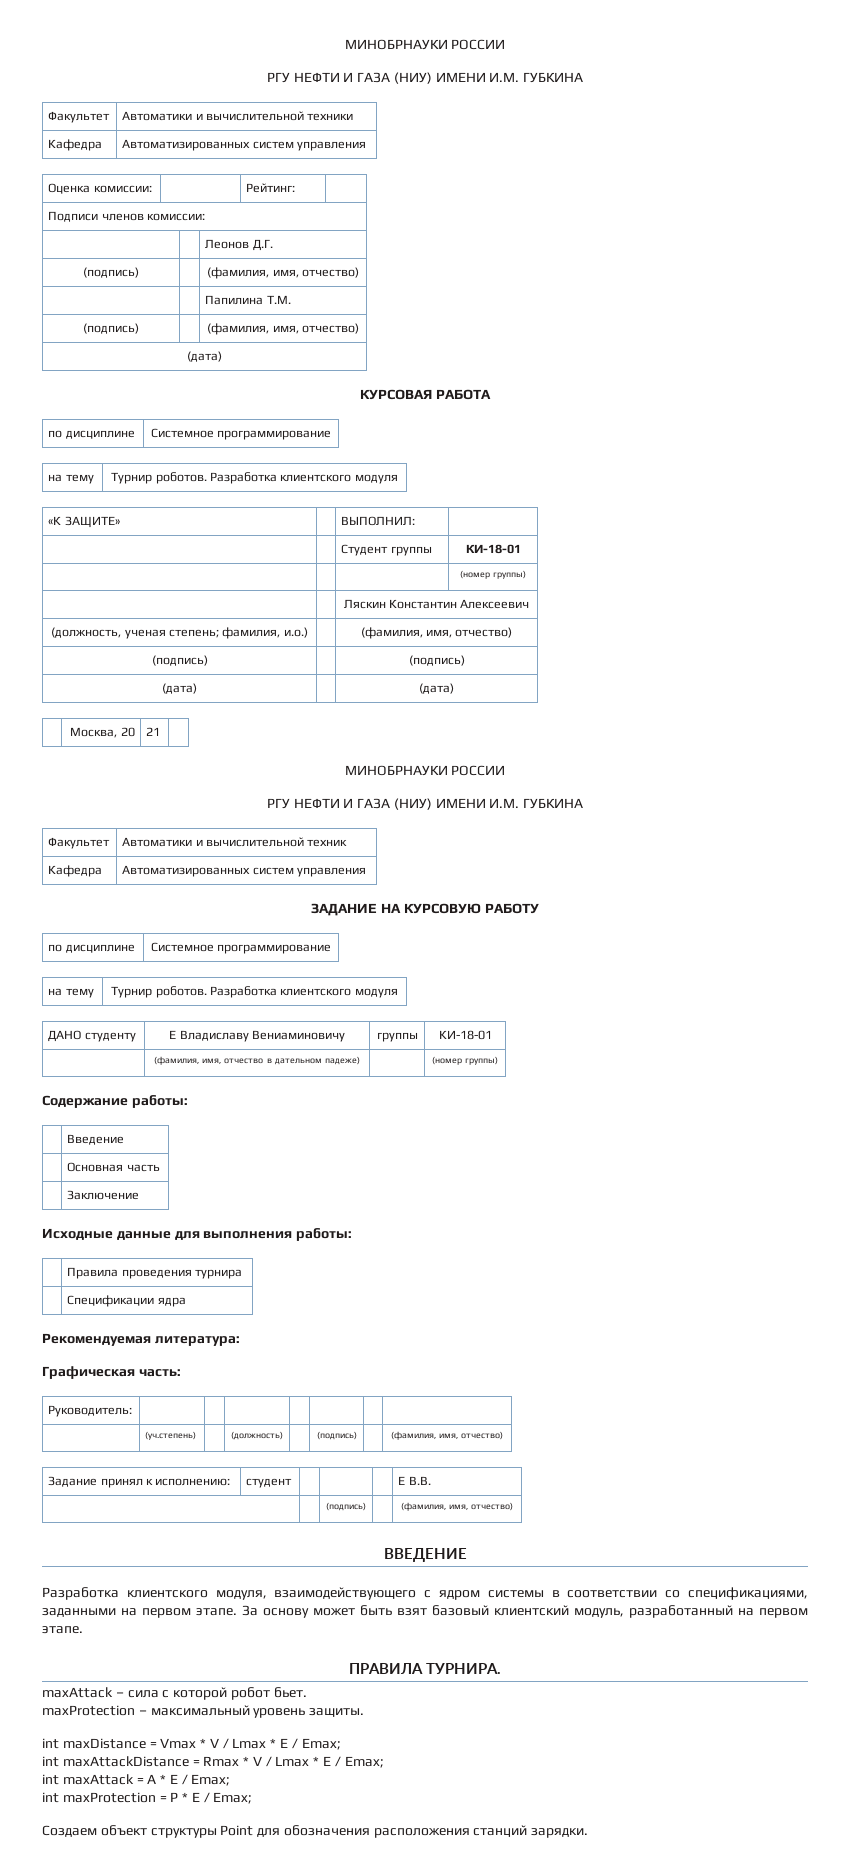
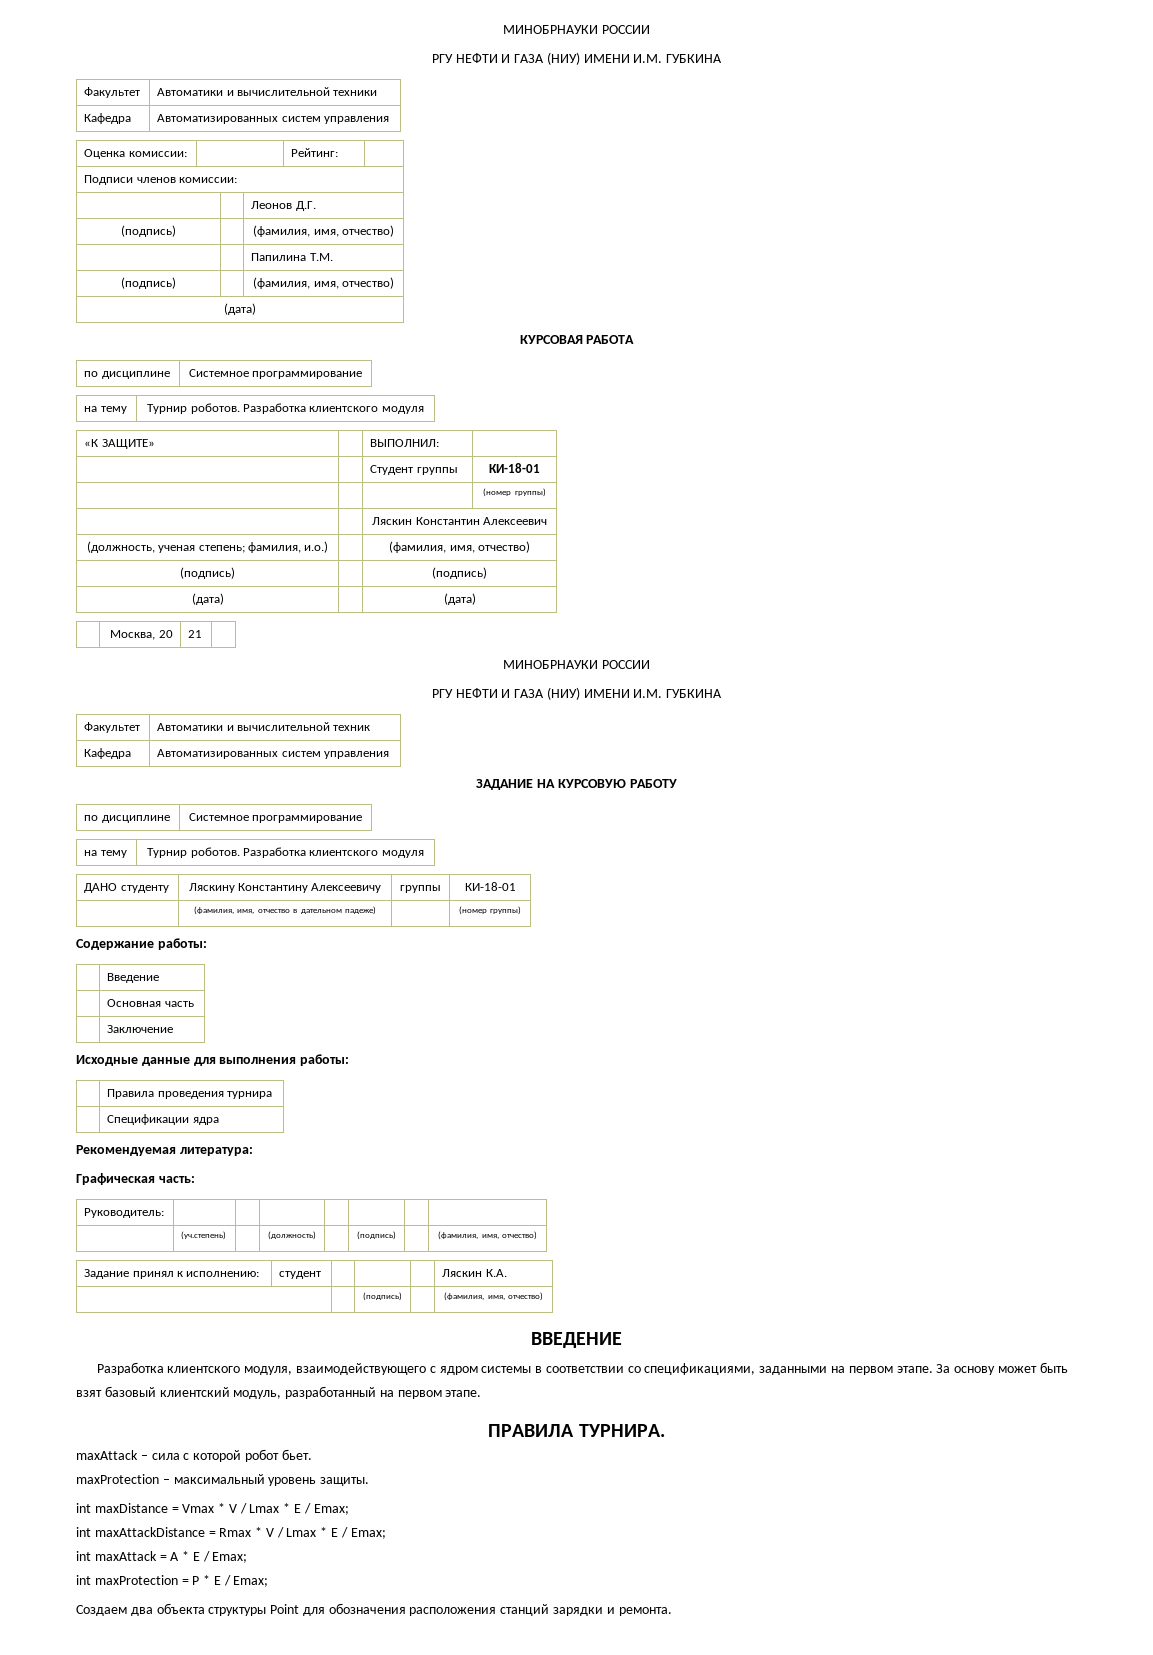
[169,1030,345,1042] Е Владиславу Вениаминовичу -> [188,883,382,893] Ляскину Константину Алексеевичу
[398,1476,431,1485] Е В.В. -> [442,1269,507,1277] Ляскин К.А.
[100,1825,147,1836] объект -> [130,1603,205,1616] два объекта
[531,1828,589,1838] зарядки. -> [553,1607,672,1616] зарядки и ремонта.

